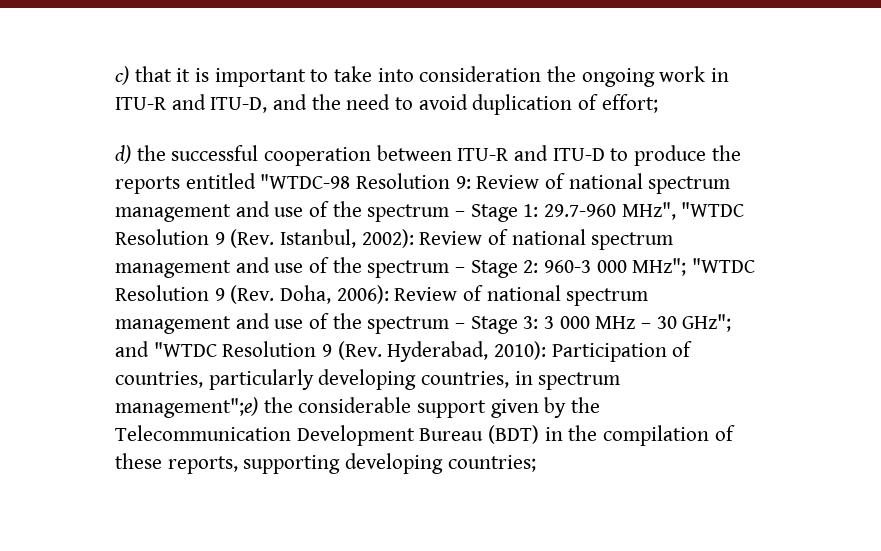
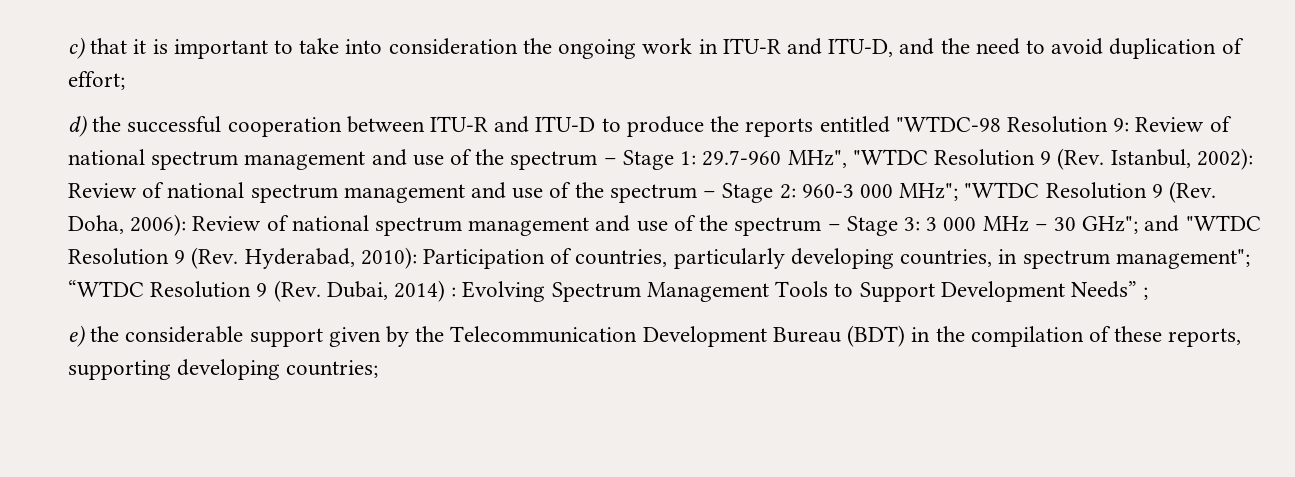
[115,397,258,418] management";e) -> [1115,249,1250,269] [68,280,1149,302] [68,325,85,347] management"; “WTDC Resolution 9 (Rev. Dubai, 2014) : Evolving Spectrum Management Tools to Support Development Needs” ; // e)

